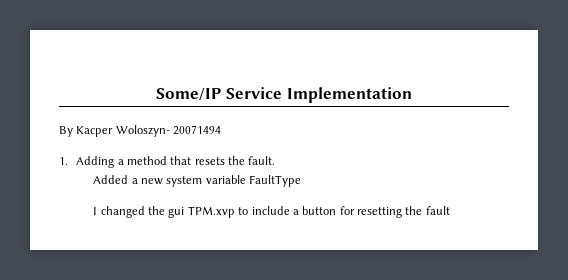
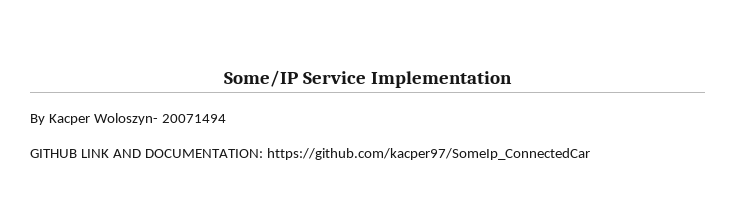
[59,156,276,168] [93,175,302,187] [93,206,450,218] 1. Adding a method that resets the fault. // Added a new system variable FaultType // I changed the gui TPM.xvp to include a button for resetting the fault -> [30,148,590,160] GITHUB LINK AND DOCUMENTATION: https://github.com/kacper97/SomeIp_ConnectedCar

